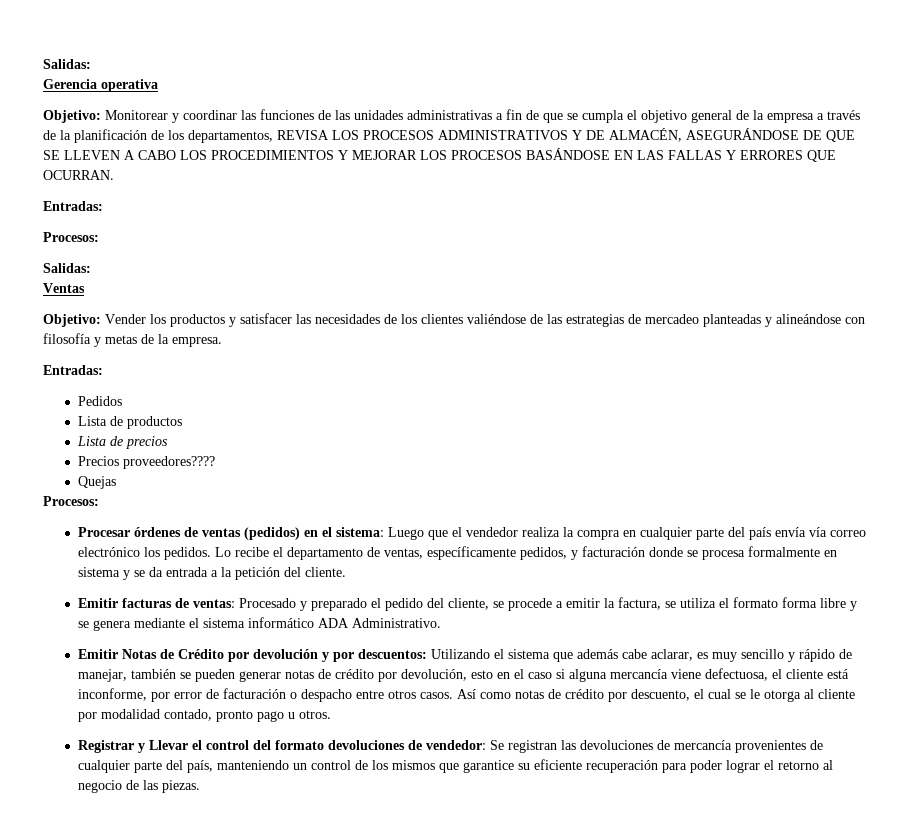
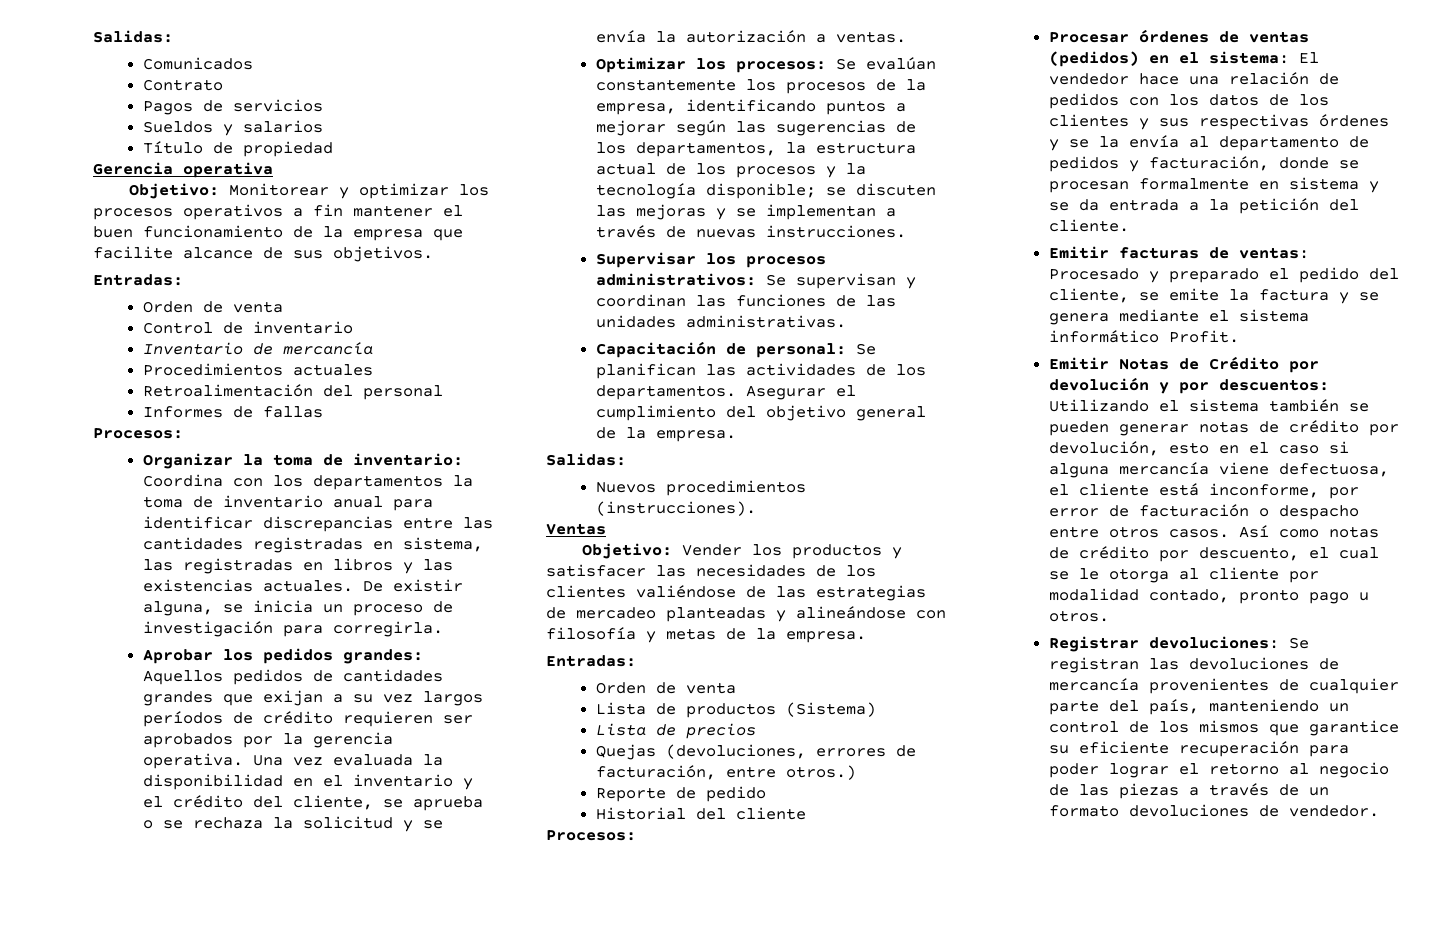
[43,59,91,69] Salidas: -> [93,30,173,43] [143,57,254,70] [143,79,224,91] [143,99,324,115] [143,120,324,136] [143,141,334,157] Salidas: // Comunicados // Contrato // Pagos de servicios // Sueldos y salarios // Título de propiedad
[183,110,237,120] coordinar -> [359,183,490,199] [93,204,463,220] [93,225,463,241] [93,246,433,262] [93,274,183,286] [143,301,284,313] [143,321,354,334] [143,342,374,355] [143,363,374,376] [143,384,444,400] [143,406,324,418] [93,428,183,439] [143,453,464,469] [143,474,474,490] [143,495,434,511] [143,516,494,532] [143,537,484,553] [143,558,454,574] [143,579,464,592] [143,600,454,616] [143,621,444,637] [143,648,424,664] [143,669,444,685] [143,690,484,706] [143,711,474,727] [143,732,394,748] [143,753,444,769] [143,774,474,790] [143,795,484,811] [143,816,444,832] [596,30,907,43] [596,57,937,73] [596,79,927,94] [596,99,907,115] [596,120,917,136] [596,142,917,157] [596,163,867,178] [596,183,937,199] [596,204,897,220] [596,225,907,238] [596,252,827,268] [596,273,917,289] [596,294,687,307] optimizar los procesos operativos a fin mantener el buen funcionamiento de la empresa que facilite alcance de sus objetivos. // Entradas: // Orden de venta // Control de inventario // Inventario de mercancía // Procedimientos actuales // Retroalimentación del personal // Informes de fallas // Procesos: // Organizar la toma de inventario: Coordina con los departamentos la toma de inventario anual para identificar discrepancias entre las cantidades registradas en sistema, las registradas en libros y las existencias actuales. De existir alguna, se inicia un proceso de investigación para corregirla. // Aprobar los pedidos grandes: Aquellos pedidos de cantidades grandes que exijan a su vez largos períodos de crédito requieren ser aprobados por la gerencia operativa. Una vez evaluada la disponibilidad en el inventario y el crédito del cliente, se aprueba o se rechaza la solicitud y se envía la autorización a ventas. // Optimizar los procesos: Se evalúan constantemente los procesos de la empresa, identificando puntos a mejorar según las sugerencias de los departamentos, la estructura actual de los procesos y la tecnología disponible; se discuten las mejoras y se implementan a través de nuevas instrucciones. // Supervisar los procesos administrativos: Se supervisan y coordinan
[407,109,860,123] [43,128,855,143] [43,148,836,162] [43,170,114,180] [43,201,103,211] [43,232,99,242] [43,263,91,273] administrativas a fin de que se cumpla el objetivo general de la empresa a través de la planificación de los departamentos, REVISA LOS PROCESOS ADMINISTRATIVOS Y DE ALMACÉN, ASEGURÁNDOSE DE QUE SE LLEVEN A CABO LOS PROCEDIMIENTOS Y MEJORAR LOS PROCESOS BASÁNDOSE EN LAS FALLAS Y ERRORES QUE OCURRAN. // Entradas: // Procesos: // Salidas: -> [686,315,847,328] [596,341,877,358] [596,363,927,379] [596,385,857,400] [596,405,927,421] [596,427,737,442] [546,453,626,466] [596,480,807,496] [596,501,757,516] administrativas. // Capacitación de personal: Se planifican las actividades de los departamentos. Asegurar el cumplimiento del objetivo general de la empresa. // Salidas: // Nuevos procedimientos (instrucciones).
[77,396,122,406] Pedidos -> [596,682,737,694] Orden de venta
(182, 422) none -> [786,702,877,717] (Sistema)
[77,456,215,469] [77,476,116,489] Precios proveedores???? // Quejas -> [596,744,917,760] [596,765,857,780] [596,786,767,802] [596,807,807,820] Quejas (devoluciones, errores de facturación, entre otros.) // Reporte de pedido // Historial del cliente
[387,527,866,540] [77,546,645,560] Luego que el vendedor realiza la compra en cualquier parte del país envía vía correo electrónico los pedidos. Lo recibe el departamento de ventas, específicamente pedidos, y facturación -> [1299,52,1320,63] [1049,72,1340,85] [1049,93,1330,109] [1049,114,1390,130] [1049,135,1370,151] [1049,156,1270,172] El vendedor hace una relación de pedidos con los datos de los clientes y sus respectivas órdenes y se la envía al departamento de pedidos y facturación,
[701,550,745,560] procesa -> [1049,181,1130,193] procesan
[507,597,846,611] procede a emitir la factura, se utiliza el formato forma libre -> [1169,288,1330,301] emite la factura
[317,618,441,628] ADA Administrativo. -> [1169,330,1240,343] Profit.
[552,649,852,662] [77,669,127,682] que además cabe aclarar, es muy sencillo y rápido de manejar, -> (1260, 405) none
[137,740,486,753] y Llevar el control del formato devoluciones de vendedor: -> [1149,636,1280,649] devoluciones:
[161,780,200,793] piezas. -> [1119,783,1330,799] [1049,804,1380,817] piezas a través de un formato devoluciones de vendedor.

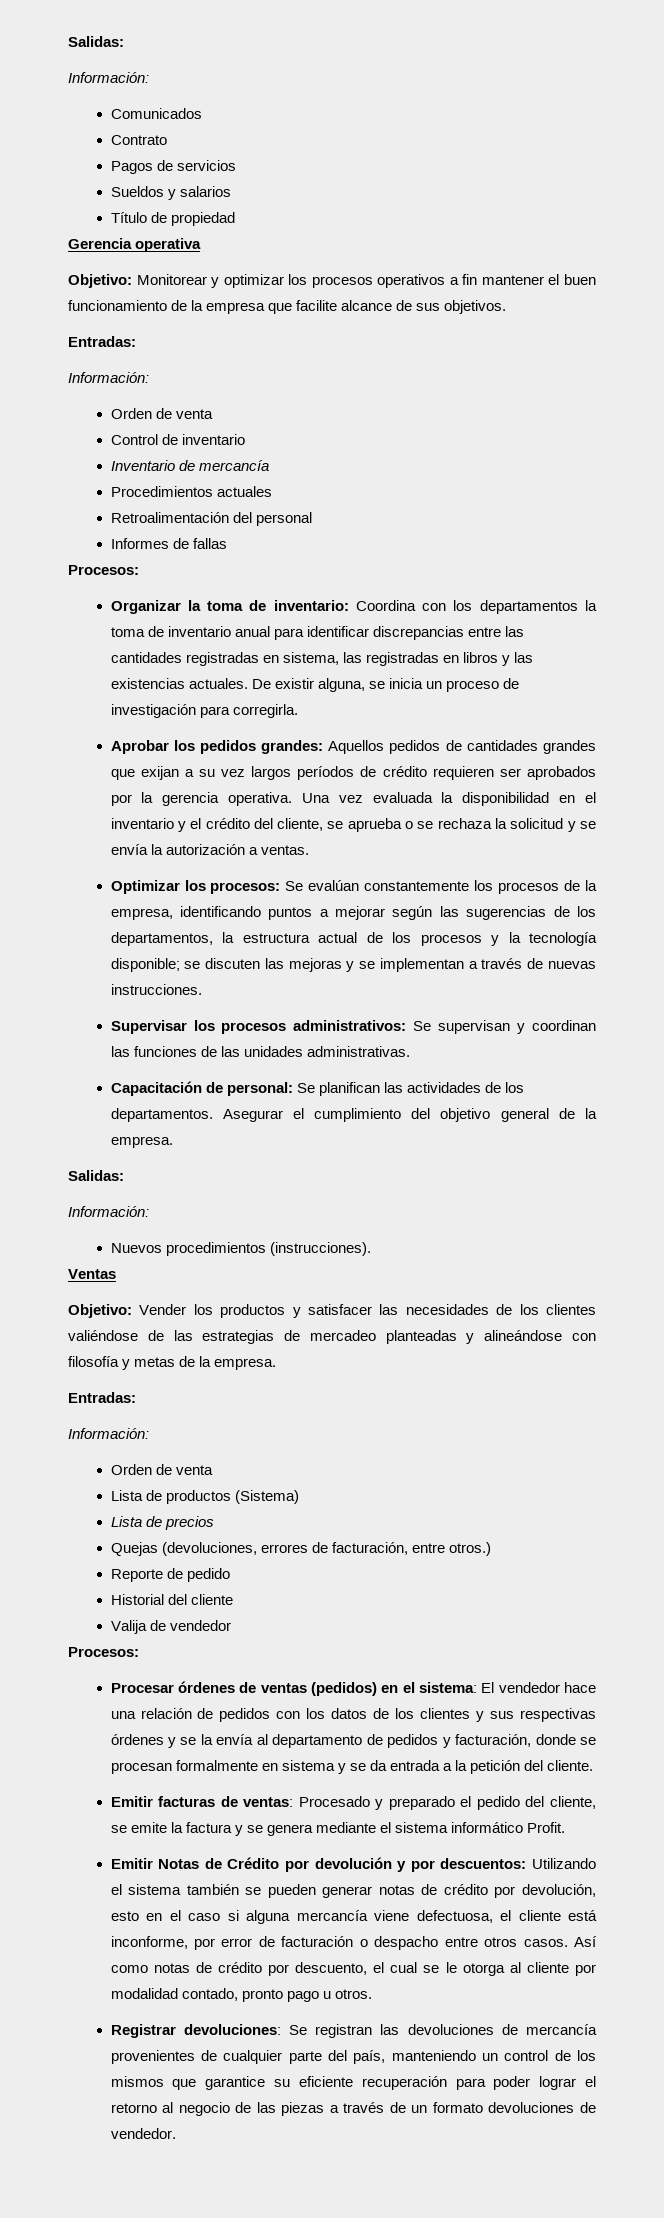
[93,30,173,43] Salidas: -> [68,36,124,47] [68,72,149,83] Salidas: // Información:
(183, 280) none -> [68,372,149,383] // Información:
(626, 459) none -> [68,1206,149,1217] // Información:
(636, 661) none -> [68,1428,149,1439] // Información:
(807, 813) none -> [110,1620,231,1634] // Valija de vendedor

